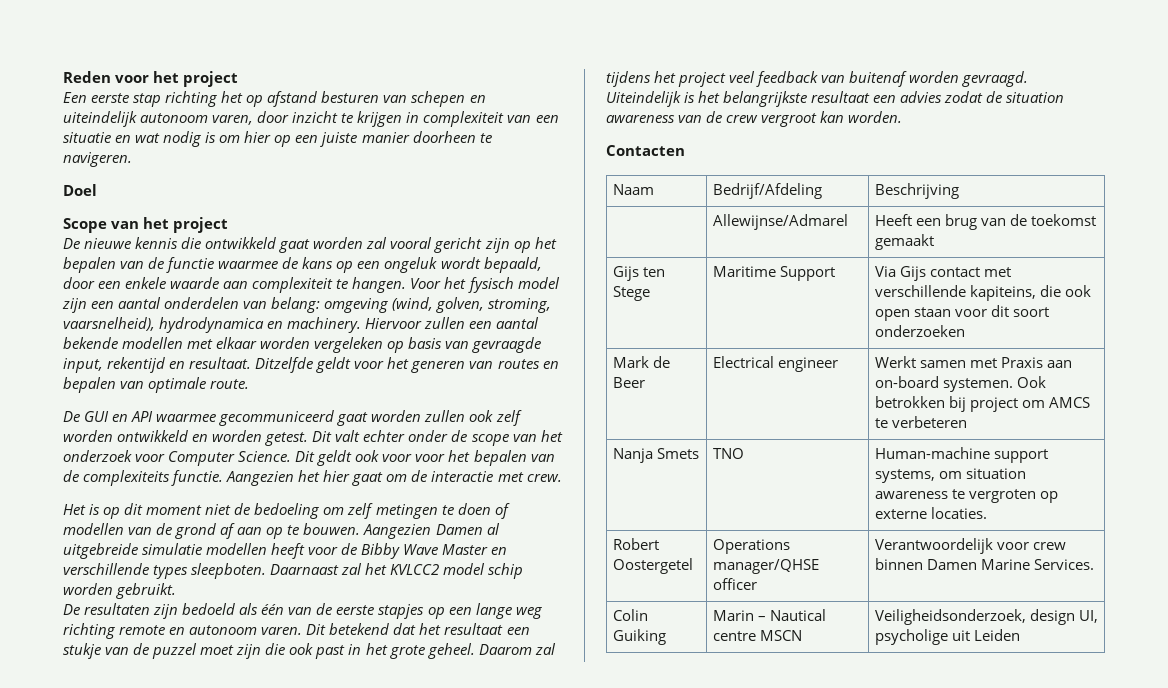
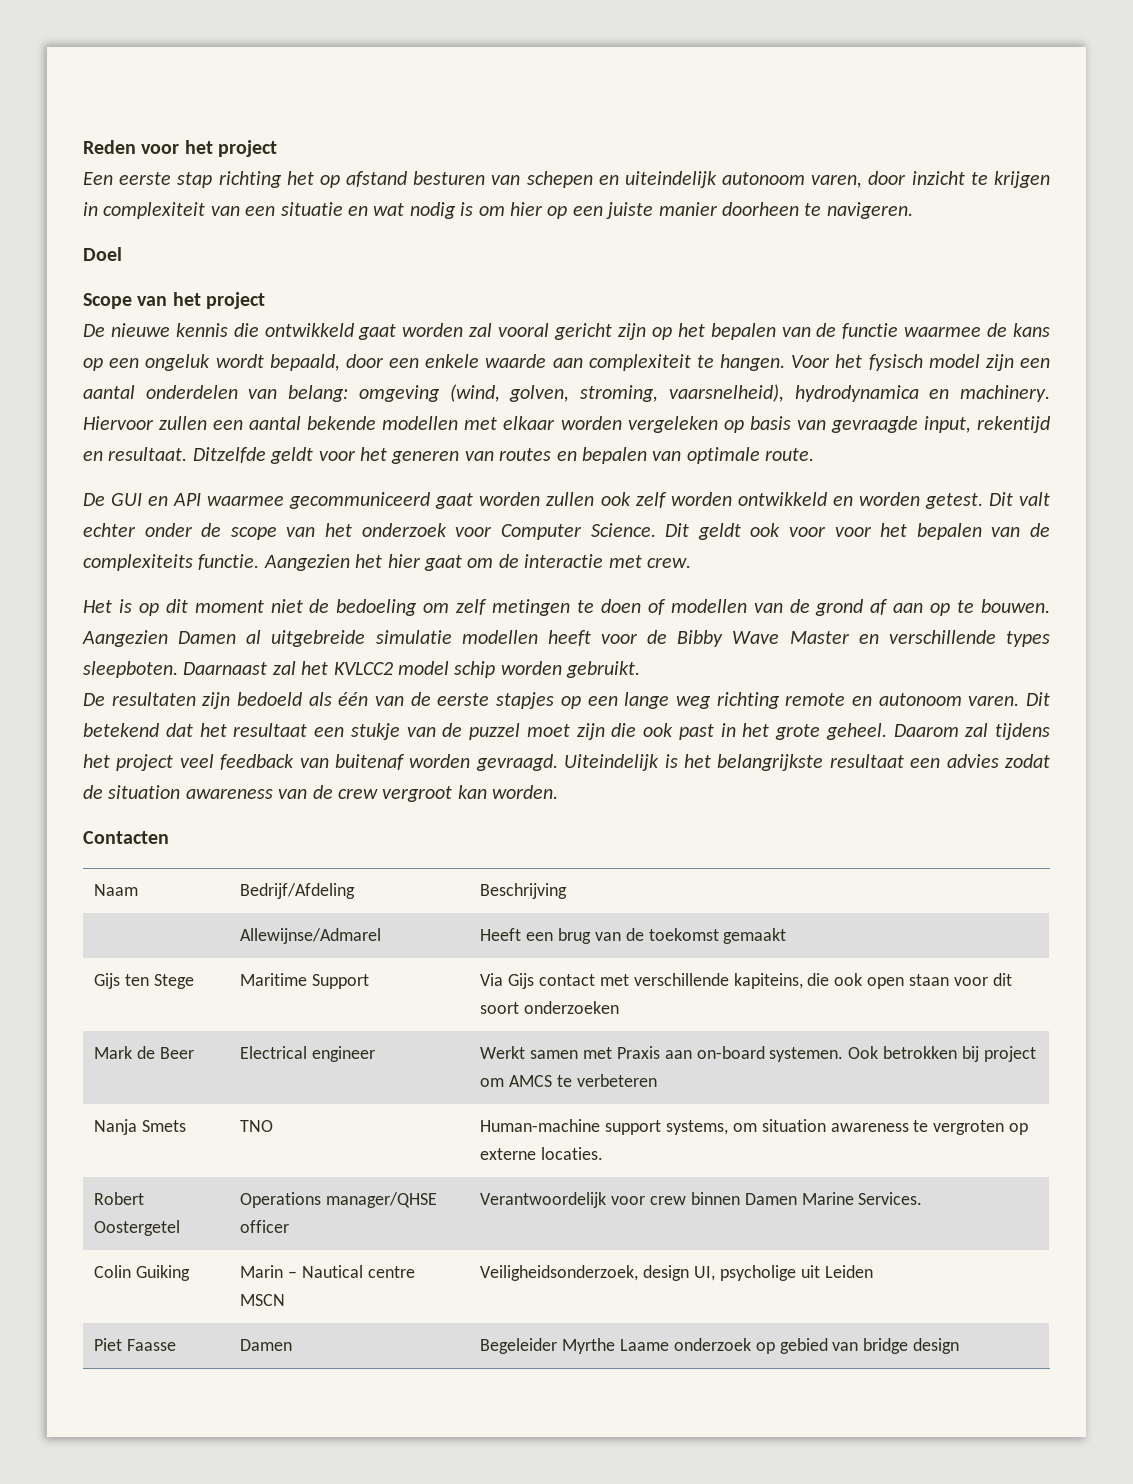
(1020, 635) none -> [94,1338,177,1351] [240,1339,293,1351] [480,1338,960,1354] // Piet Faasse | Damen | Begeleider Myrthe Laame onderzoek op gebied van bridge design

